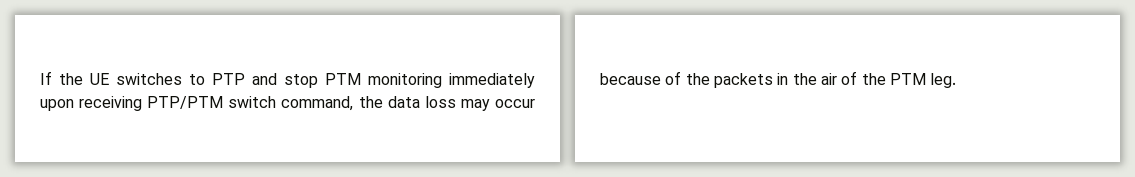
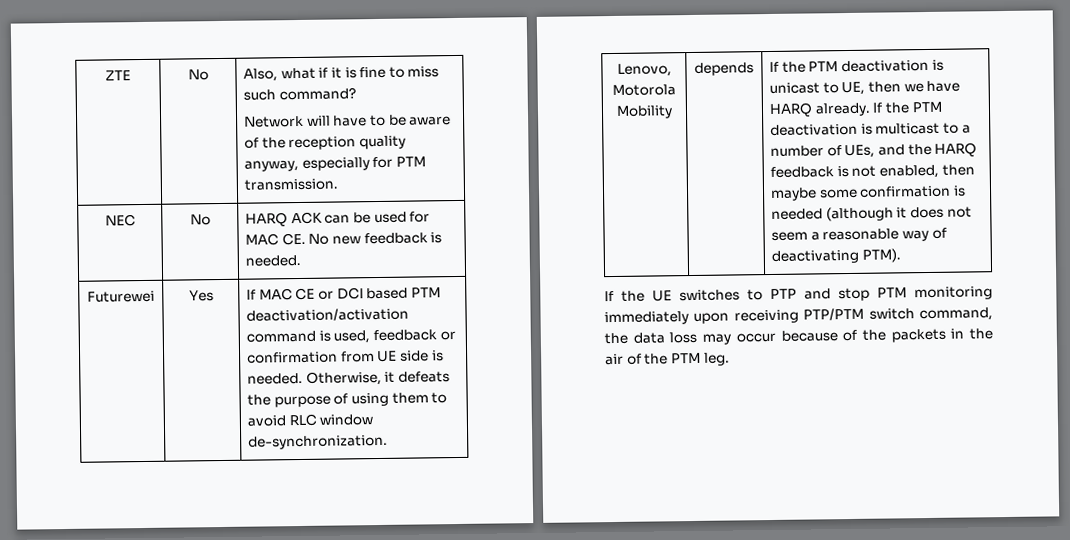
(40, 78) none -> [105,70,131,81] [187,69,209,81] [242,66,440,82] [242,87,356,101] [243,114,452,128] [243,135,406,151] [243,156,426,172] [243,178,338,191] [104,214,136,227] [189,214,211,226] [244,211,431,227] [244,232,443,246] [244,254,301,267] [87,290,155,303] [188,290,214,302] [245,287,441,301] [245,307,409,322] [245,329,456,344] [246,350,444,364] [246,370,450,386] [246,392,448,408] [246,413,374,427] [247,434,388,450] [616,63,672,77] [612,84,676,96] [616,105,673,119] [694,62,754,76] [768,59,944,73] [768,80,961,96] [768,101,943,118] [769,122,971,137] [769,142,978,159] [769,164,975,179] [769,185,966,201] [770,206,972,222] [770,227,947,242] [770,248,901,264] ZTE | No | Also, what if it is fine to miss such command? // Network will have to be aware of the reception quality anyway, especially for PTM transmission. // NEC | No | HARQ ACK can be used for MAC CE. No new feedback is needed. // Futurewei | Yes | If MAC CE or DCI based PTM deactivation/activation command is used, feedback or confirmation from UE side is needed. Otherwise, it defeats the purpose of using them to avoid RLC window de-synchronization. // Lenovo, Motorola Mobility | depends | If the PTM deactivation is unicast to UE, then we have HARQ already. If the PTM deactivation is multicast to a number of UEs, and the HARQ feedback is not enabled, then maybe some confirmation is needed (although it does not seem a reasonable way of deactivating PTM). //

